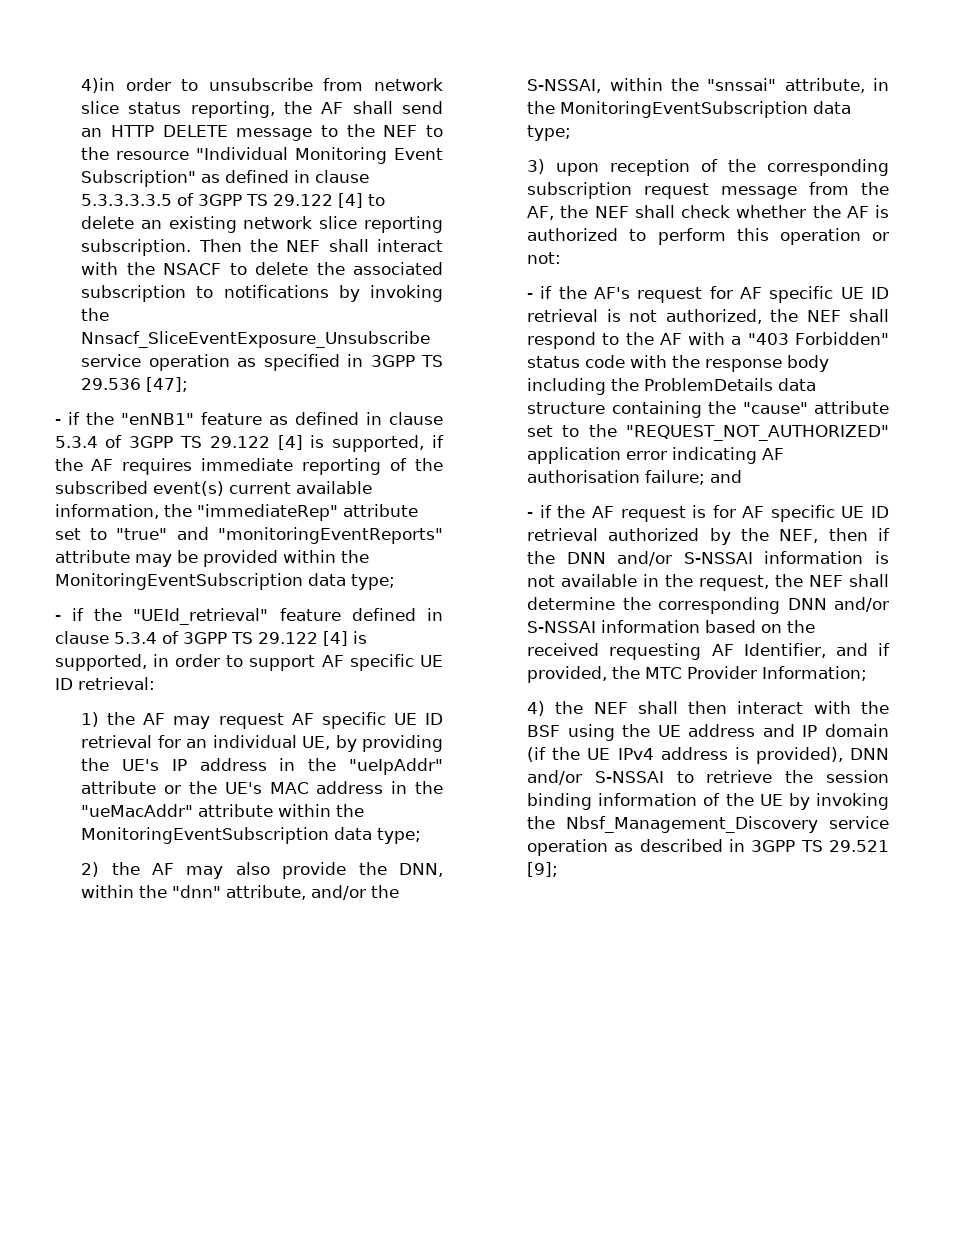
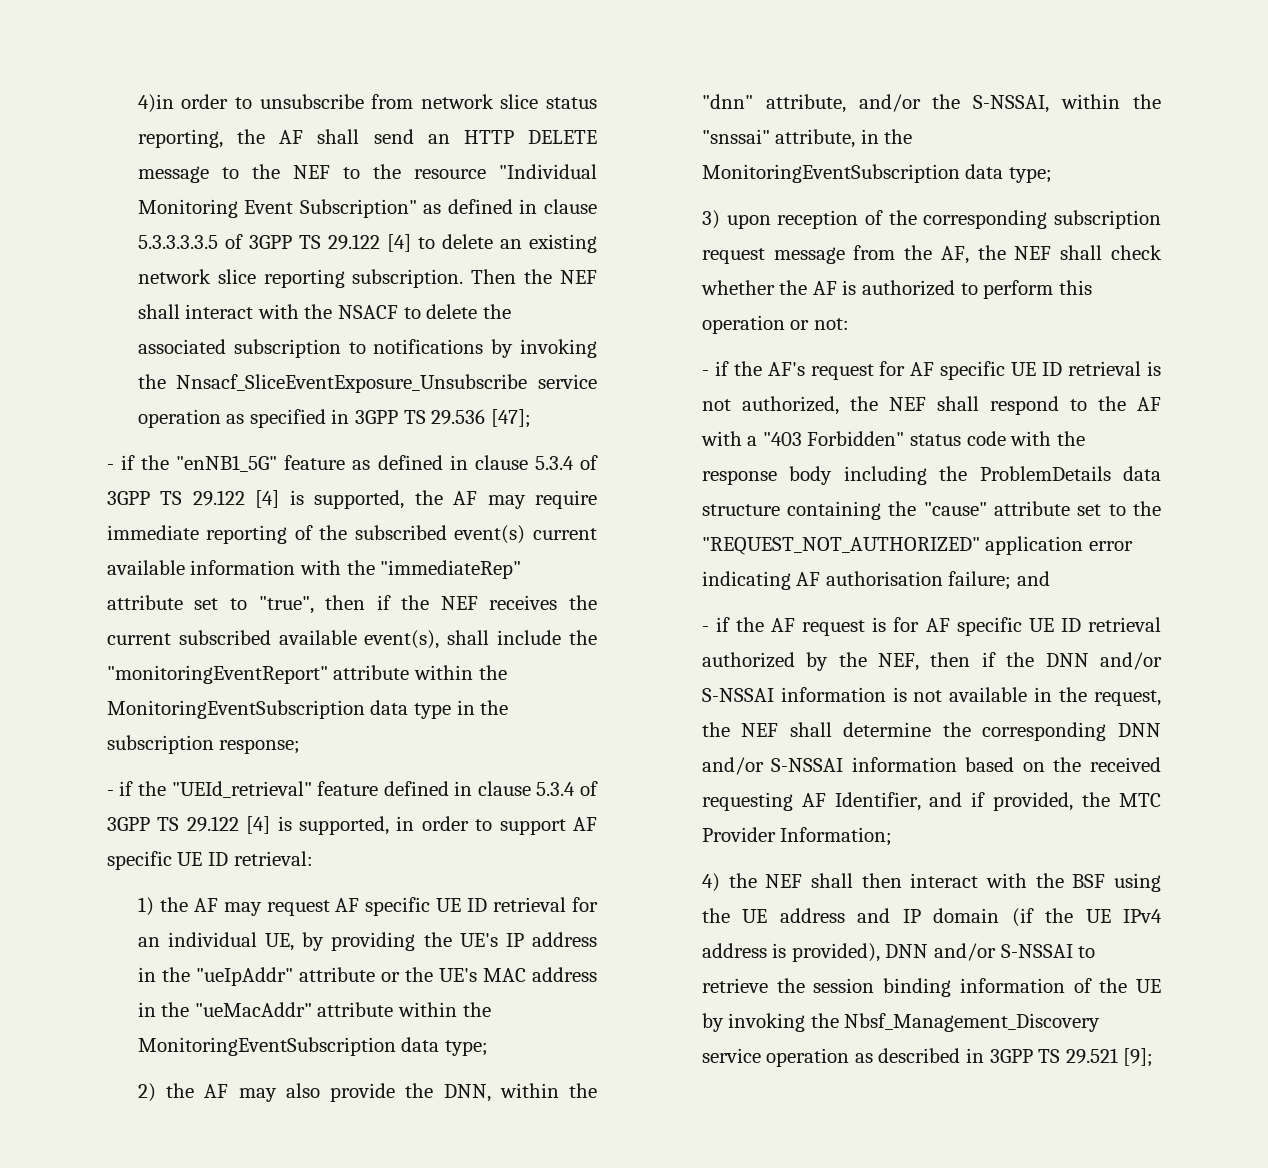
[120,413,194,425] "enNB1" -> [176,455,278,472] "enNB1_5G"
[431,435,444,448] [54,458,193,475] if the AF requires -> [414,490,597,509] the AF may require
[54,504,159,519] information, -> [190,560,341,575] information with
[116,527,443,544] [54,550,369,567] [54,573,395,590] "true" and "monitoringEventReports" attribute may be provided within the MonitoringEventSubscription data type; -> [258,595,597,614] [106,630,597,649] [106,665,507,684] [106,700,509,719] [106,735,301,754] "true", then if the NEF receives the current subscribed available event(s), shall include the "monitoringEventReport" attribute within the MonitoringEventSubscription data type in the subscription response;

